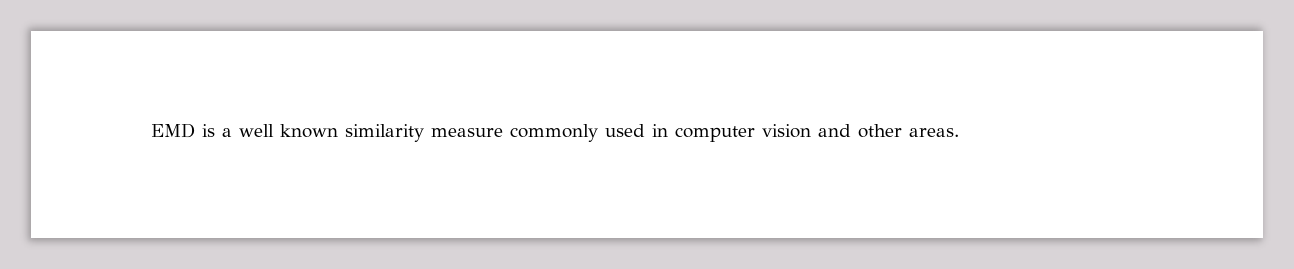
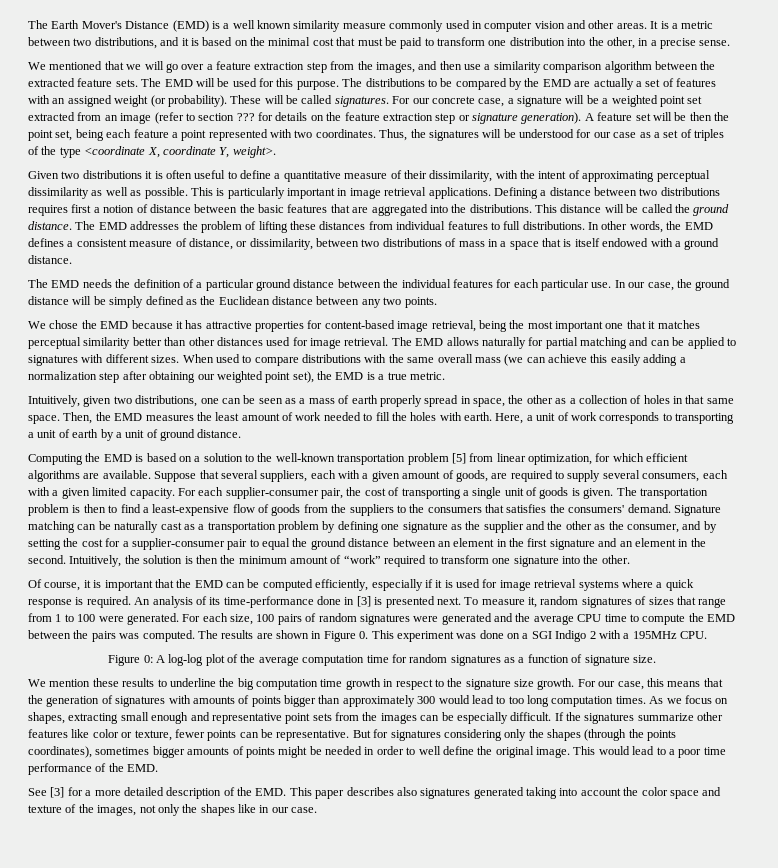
[150,123,195,138] EMD -> [28,20,209,32] The Earth Mover's Distance (EMD)
(959, 132) none -> [650,21,714,29] [28,37,731,49] [28,61,716,73] [28,78,716,90] [28,95,703,107] [28,112,729,124] [28,129,724,141] [28,146,276,158] [28,170,710,182] [28,187,720,199] [28,204,730,216] [28,221,713,233] [28,238,720,250] [28,255,72,264] [28,279,731,291] [28,296,437,308] [28,320,700,332] [28,337,736,349] [28,354,686,366] [28,371,445,383] [28,395,734,407] [28,412,734,424] [28,429,242,441] [28,453,689,465] [28,470,728,482] [28,487,708,499] [28,504,721,516] [28,521,717,533] [28,538,706,550] [28,555,630,567] [28,579,694,591] [28,596,727,608] [28,613,735,625] [28,630,707,642] [108,654,656,666] [28,678,723,690] [28,695,729,707] [28,712,724,724] [28,729,677,741] [28,746,726,758] [28,763,159,775] [28,787,722,799] [28,804,318,816] It is a metric between two distributions, and it is based on the minimal cost that must be paid to transform one distribution into the other, in a precise sense. // We mentioned that we will go over a feature extraction step from the images, and then use a similarity comparison algorithm between the extracted feature sets. The EMD will be used for this purpose. The distributions to be compared by the EMD are actually a set of features with an assigned weight (or probability). These will be called signatures. For our concrete case, a signature will be a weighted point set extracted from an image (refer to section ??? for details on the feature extraction step or signature generation). A feature set will be then the point set, being each feature a point represented with two coordinates. Thus, the signatures will be understood for our case as a set of triples of the type <coordinate X, coordinate Y, weight>. // Given two distributions it is often useful to define a quantitative measure of their dissimilarity, with the intent of approximating perceptual dissimilarity as well as possible. This is particularly important in image retrieval applications. Defining a distance between two distributions requires first a notion of distance between the basic features that are aggregated into the distributions. This distance will be called the ground distance. The EMD addresses the problem of lifting these distances from individual features to full distributions. In other words, the EMD defines a consistent measure of distance, or dissimilarity, between two distributions of mass in a space that is itself endowed with a ground distance. // The EMD needs the definition of a particular ground distance between the individual features for each particular use. In our case, the ground distance will be simply defined as the Euclidean distance between any two points. // We chose the EMD because it has attractive properties for content-based image retrieval, being the most important one that it matches perceptual similarity better than other distances used for image retrieval. The EMD allows naturally for partial matching and can be applied to signatures with different sizes. When used to compare distributions with the same overall mass (we can achieve this easily adding a normalization step after obtaining our weighted point set), the EMD is a true metric. // Intuitively, given two distributions, one can be seen as a mass of earth properly spread in space, the other as a collection of holes in that same space. Then, the EMD measures the least amount of work needed to fill the holes with earth. Here, a unit of work corresponds to transporting a unit of earth by a unit of ground distance. // Computing the EMD is based on a solution to the well-known transportation problem [5] from linear optimization, for which efficient algorithms are available. Suppose that several suppliers, each with a given amount of goods, are required to supply several consumers, each with a given limited capacity. For each supplier-consumer pair, the cost of transporting a single unit of goods is given. The transportation problem is then to find a least-expensive flow of goods from the suppliers to the consumers that satisfies the consumers' demand. Signature matching can be naturally cast as a transportation problem by defining one signature as the supplier and the other as the consumer, and by setting the cost for a supplier-consumer pair to equal the ground distance between an element in the first signature and an element in the second. Intuitively, the solution is then the minimum amount of “work” required to transform one signature into the other. // Of course, it is important that the EMD can be computed efficiently, especially if it is used for image retrieval systems where a quick response is required. An analysis of its time-performance done in [3] is presented next. To measure it, random signatures of sizes that range from 1 to 100 were generated. For each size, 100 pairs of random signatures were generated and the average CPU time to compute the EMD between the pairs was computed. The results are shown in Figure 0. This experiment was done on a SGI Indigo 2 with a 195MHz CPU. // Figure 0: A log-log plot of the average computation time for random signatures as a function of signature size. // We mention these results to underline the big computation time growth in respect to the signature size growth. For our case, this means that the generation of signatures with amounts of points bigger than approximately 300 would lead to too long computation times. As we focus on shapes, extracting small enough and representative point sets from the images can be especially difficult. If the signatures summarize other features like color or texture, fewer points can be representative. But for signatures considering only the shapes (through the points coordinates), sometimes bigger amounts of points might be needed in order to well define the original image. This would lead to a poor time performance of the EMD. // See [3] for a more detailed description of the EMD. This paper describes also signatures generated taking into account the color space and texture of the images, not only the shapes like in our case.

